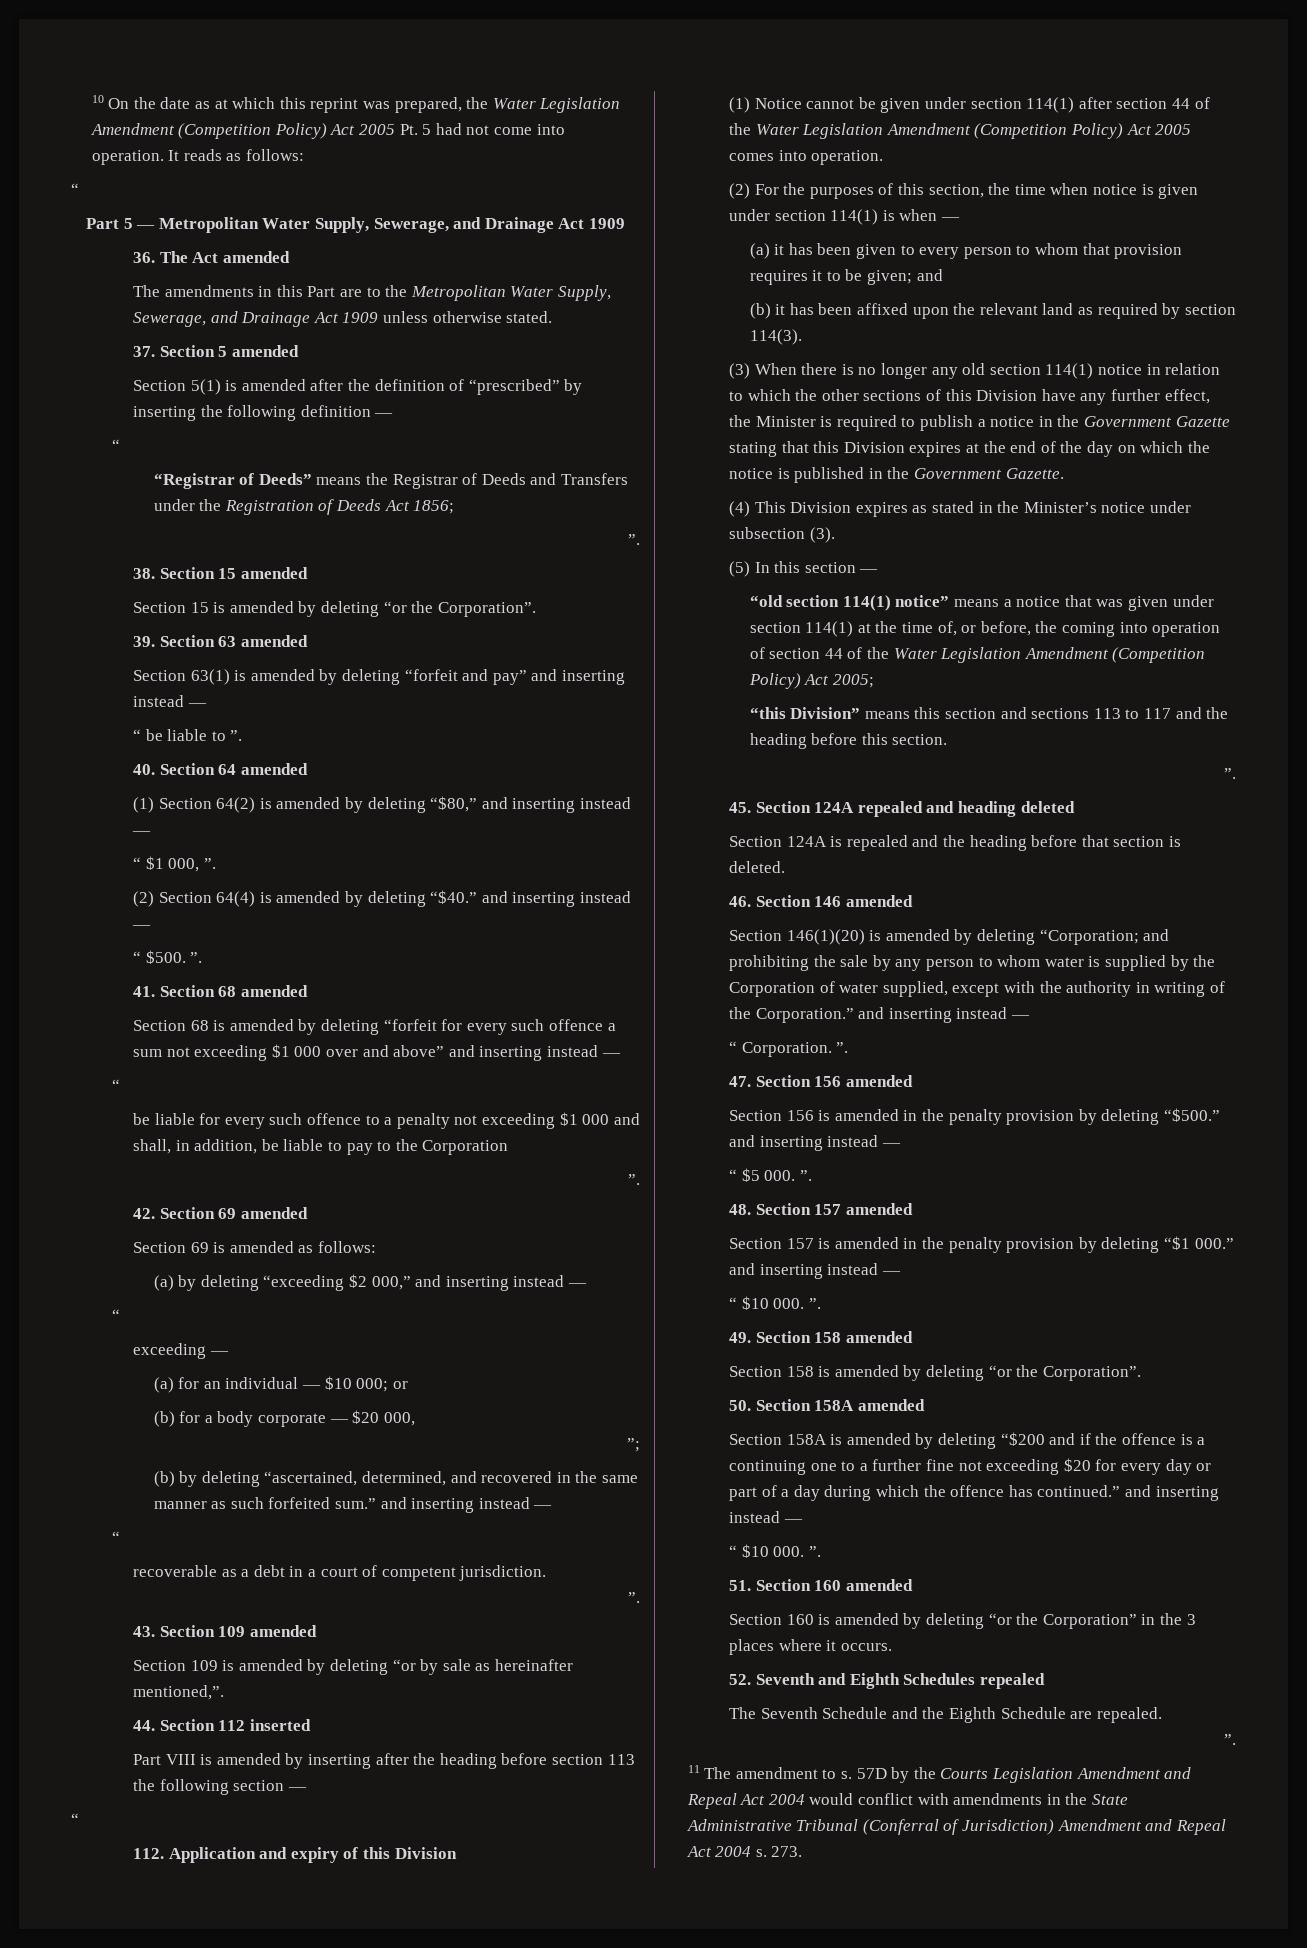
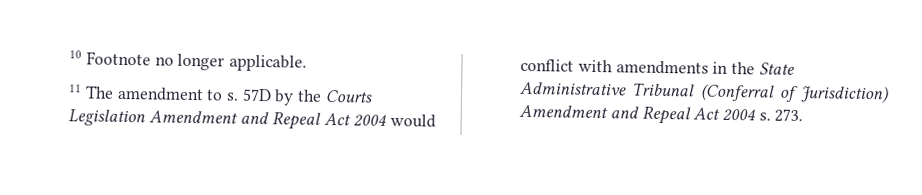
[108,97,621,113] [90,123,565,139] [91,149,305,165] [71,183,79,195] [86,217,625,233] [133,251,290,263] [133,285,611,301] [133,311,553,327] [133,345,299,357] [133,379,583,395] [133,405,394,421] [112,439,121,451] [153,473,629,489] [153,499,455,515] [628,534,640,545] [133,567,308,579] [133,601,536,617] [133,635,308,647] [133,669,625,685] [133,695,207,707] [133,729,243,741] [133,763,308,775] [133,796,631,813] [132,831,152,835] [133,856,216,872] [133,890,631,907] [132,925,152,929] [133,950,203,964] [133,985,308,997] [133,1019,616,1035] [133,1044,621,1061] [112,1079,121,1091] [133,1112,640,1129] [133,1139,509,1155] [628,1174,640,1185] [133,1207,308,1219] [133,1241,376,1253] [153,1274,588,1291] [112,1309,121,1321] [133,1343,229,1359] [153,1376,408,1393] [153,1410,415,1427] [627,1438,640,1452] [153,1471,639,1487] [153,1497,553,1513] [112,1531,121,1543] [133,1565,547,1581] [628,1592,640,1603] [133,1625,317,1637] [133,1659,573,1675] [133,1685,225,1700] [133,1719,311,1731] [133,1753,635,1769] [133,1779,307,1795] [71,1813,79,1825] [133,1847,457,1863] [729,97,1210,113] [729,123,1192,139] [729,150,884,165] [729,183,1199,199] [729,209,960,225] [749,243,1183,259] [749,269,943,285] [749,303,1236,319] [749,329,802,345] [729,363,1221,379] [729,389,1210,405] [729,415,1230,431] [729,441,1210,457] [729,467,1064,483] [729,501,1191,517] [729,527,835,543] [729,561,879,577] [749,595,1214,611] [749,621,1221,637] [749,647,1206,663] [748,673,874,689] [749,707,1229,719] [749,733,948,749] [1224,768,1236,779] [729,801,1075,817] [729,835,1181,851] [729,861,786,873] [729,895,913,907] [729,929,1170,945] [729,955,1216,971] [729,981,1225,997] [729,1007,1030,1023] [729,1041,849,1057] [729,1075,913,1087] [729,1108,1220,1125] [729,1135,901,1151] [729,1168,812,1182] [729,1203,913,1215] [729,1236,1234,1253] [729,1263,901,1279] [729,1296,821,1310] [729,1331,913,1343] [729,1365,1141,1381] [729,1399,925,1411] [729,1432,1206,1449] [729,1458,1212,1475] [729,1485,1219,1501] [729,1511,803,1523] [729,1544,821,1558] [729,1579,913,1591] [729,1613,1196,1629] [729,1639,892,1655] [729,1673,1045,1689] [729,1707,1162,1723] [1224,1734,1236,1745] On the date as at which this reprint was prepared, the Water Legislation Amendment (Competition Policy) Act 2005 Pt. 5 had not come into operation. It reads as follows: // “ // Part 5 — Metropolitan Water Supply, Sewerage, and Drainage Act 1909 // 36. The Act amended // The amendments in this Part are to the Metropolitan Water Supply, Sewerage, and Drainage Act 1909 unless otherwise stated. // 37. Section 5 amended // Section 5(1) is amended after the definition of “prescribed” by inserting the following definition — // “ // “Registrar of Deeds” means the Registrar of Deeds and Transfers under the Registration of Deeds Act 1856; // ”. // 38. Section 15 amended // Section 15 is amended by deleting “or the Corporation”. // 39. Section 63 amended // Section 63(1) is amended by deleting “forfeit and pay” and inserting instead — // “ be liable to ”. // 40. Section 64 amended // (1) Section 64(2) is amended by deleting “$80,” and inserting instead — // “ $1 000, ”. // (2) Section 64(4) is amended by deleting “$40.” and inserting instead — // “ $500. ”. // 41. Section 68 amended // Section 68 is amended by deleting “forfeit for every such offence a sum not exceeding $1 000 over and above” and inserting instead — // “ // be liable for every such offence to a penalty not exceeding $1 000 and shall, in addition, be liable to pay to the Corporation // ”. // 42. Section 69 amended // Section 69 is amended as follows: // (a) by deleting “exceeding $2 000,” and inserting instead — // “ // exceeding — // (a) for an individual — $10 000; or // (b) for a body corporate — $20 000, // ”; // (b) by deleting “ascertained, determined, and recovered in the same manner as such forfeited sum.” and inserting instead — // “ // recoverable as a debt in a court of competent jurisdiction. // ”. // 43. Section 109 amended // Section 109 is amended by deleting “or by sale as hereinafter mentioned,”. // 44. Section 112 inserted // Part VIII is amended by inserting after the heading before section 113 the following section — // “ // 112. Application and expiry of this Division // (1) Notice cannot be given under section 114(1) after section 44 of the Water Legislation Amendment (Competition Policy) Act 2005 comes into operation. // (2) For the purposes of this section, the time when notice is given under section 114(1) is when — // (a) it has been given to every person to whom that provision requires it to be given; and // (b) it has been affixed upon the relevant land as required by section 114(3). // (3) When there is no longer any old section 114(1) notice in relation to which the other sections of this Division have any further effect, the Minister is required to publish a notice in the Government Gazette stating that this Division expires at the end of the day on which the notice is published in the Government Gazette. // (4) This Division expires as stated in the Minister’s notice under subsection (3). // (5) In this section — // “old section 114(1) notice” means a notice that was given under section 114(1) at the time of, or before, the coming into operation of section 44 of the Water Legislation Amendment (Competition Policy) Act 2005; // “this Division” means this section and sections 113 to 117 and the heading before this section. // ”. // 45. Section 124A repealed and heading deleted // Section 124A is repealed and the heading before that section is deleted. // 46. Section 146 amended // Section 146(1)(20) is amended by deleting “Corporation; and prohibiting the sale by any person to whom water is supplied by the Corporation of water supplied, except with the authority in writing of the Corporation.” and inserting instead — // “ Corporation. ”. // 47. Section 156 amended // Section 156 is amended in the penalty provision by deleting “$500.” and inserting instead — // “ $5 000. ”. // 48. Section 157 amended // Section 157 is amended in the penalty provision by deleting “$1 000.” and inserting instead — // “ $10 000. ”. // 49. Section 158 amended // Section 158 is amended by deleting “or the Corporation”. // 50. Section 158A amended // Section 158A is amended by deleting “$200 and if the offence is a continuing one to a further fine not exceeding $20 for every day or part of a day during which the offence has continued.” and inserting instead — // “ $10 000. ”. // 51. Section 160 amended // Section 160 is amended by deleting “or the Corporation” in the 3 places where it occurs. // 52. Seventh and Eighth Schedules repealed // The Seventh Schedule and the Eighth Schedule are repealed. // ”. -> [85,51,308,72] Footnote no longer applicable.

